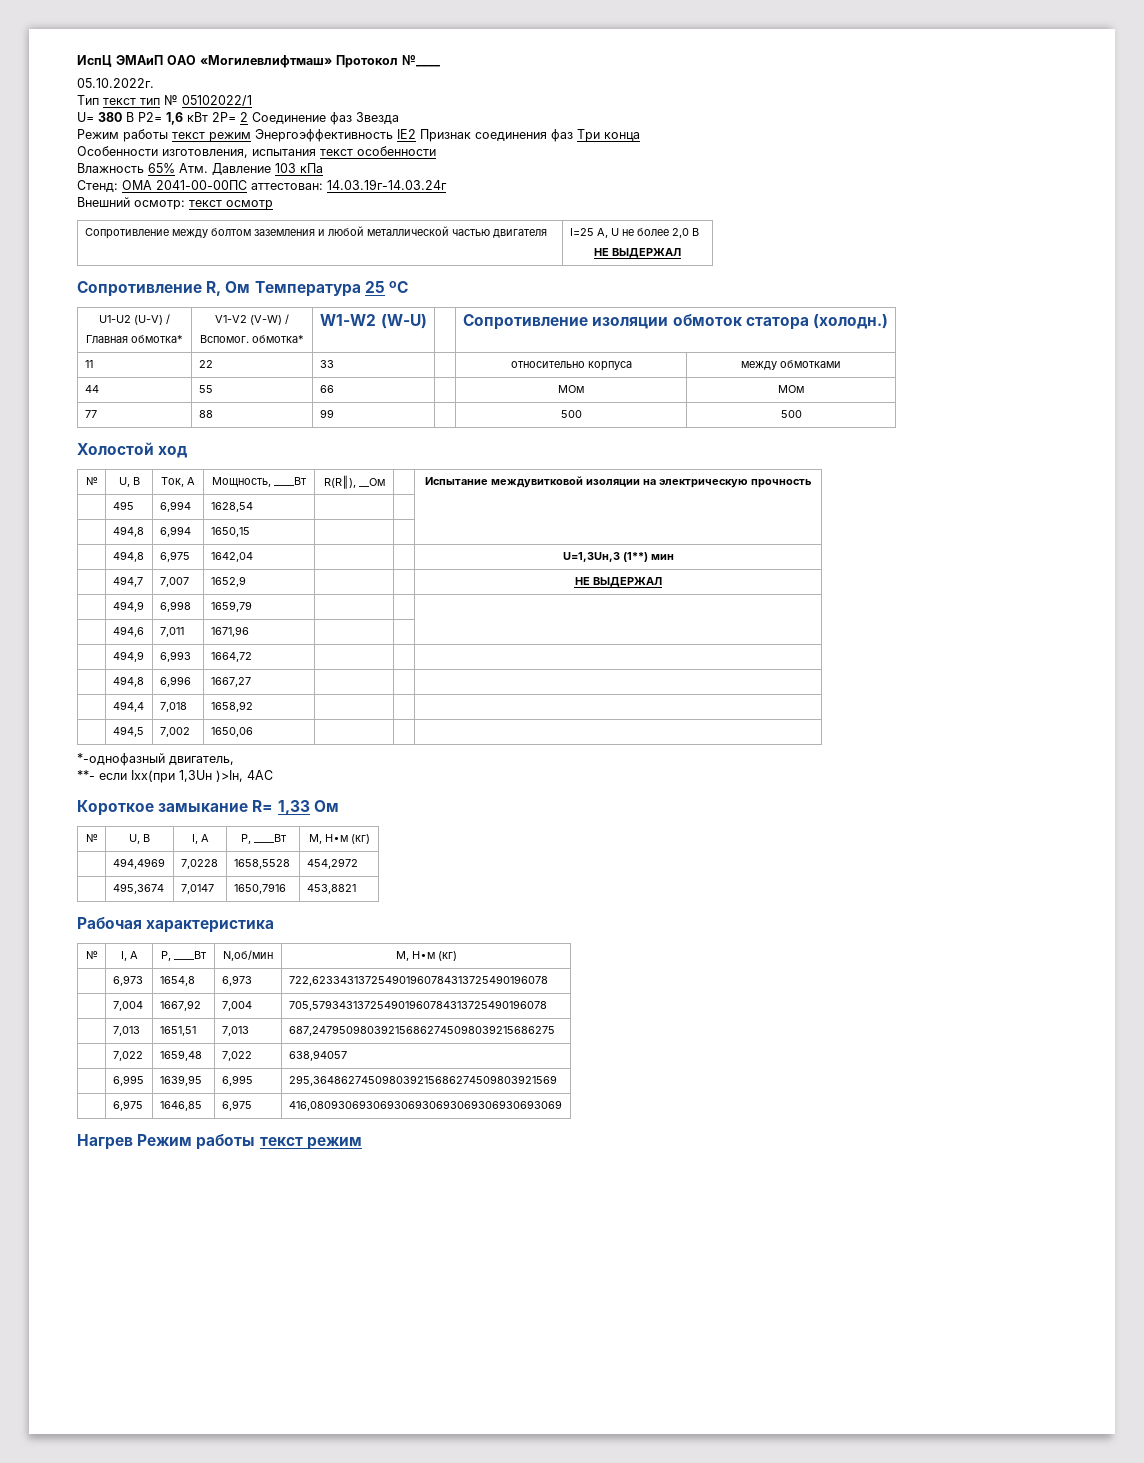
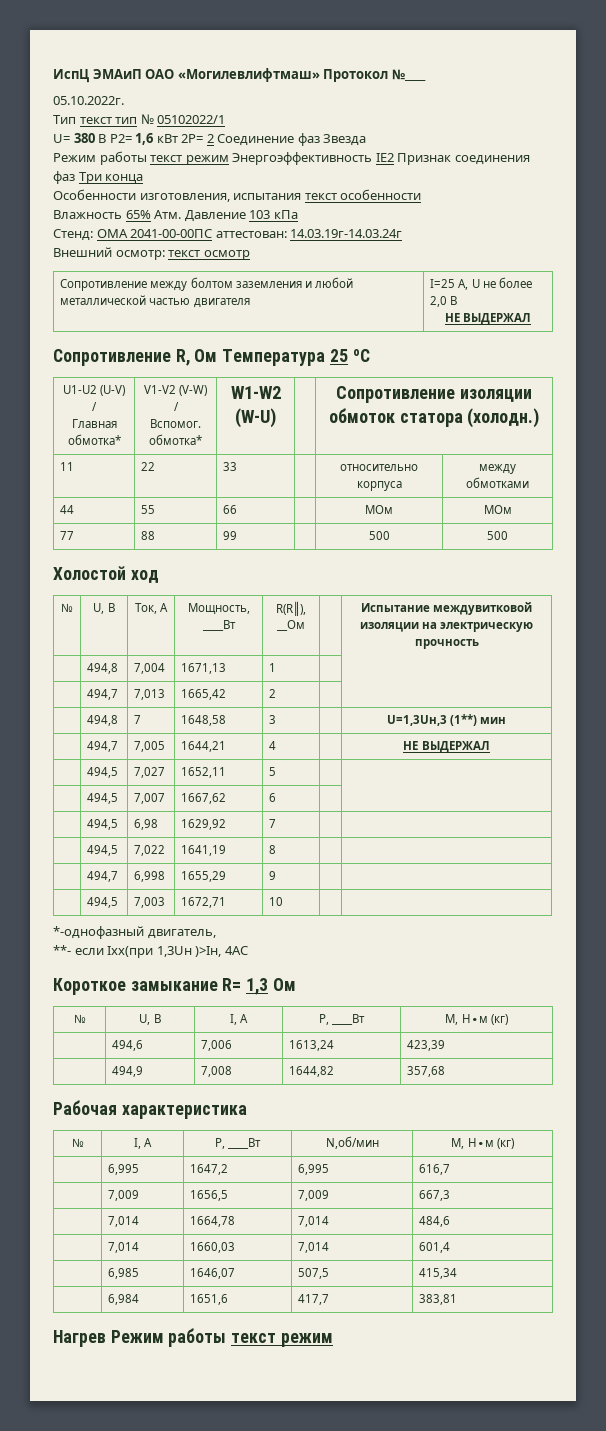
[112,501,134,510] [159,501,191,512] [210,502,253,512] [112,526,144,537] [159,526,191,537] [210,527,250,537] [112,551,144,562] [159,551,190,562] [210,552,253,562] 495 | 6,994 | 1628,54 | | | // | 494,8 | 6,994 | 1650,15 | | | // | 494,8 | 6,975 | 1642,04 | -> [87,663,119,674] [134,663,166,674] [181,663,227,674] [269,663,277,672] [87,689,119,700] [134,689,166,700] [181,689,227,700] [269,689,277,698] [87,715,119,726] [134,715,142,724] [181,715,227,726] [269,715,277,724] 494,8 | 7,004 | 1671,13 | 1 | | // | 494,7 | 7,013 | 1665,42 | 2 | | // | 494,8 | 7 | 1648,58 | 3
[159,577,189,587] [210,576,246,587] 7,007 | 1652,9 | -> [134,741,166,752] [181,741,227,752] [269,741,277,750] 7,005 | 1644,21 | 4
[112,601,144,612] [159,601,191,612] [210,601,252,612] [112,626,144,637] [159,627,184,637] [210,626,249,637] [112,651,144,662] [159,651,191,662] [210,652,252,662] [112,676,144,687] [159,676,191,687] [210,677,251,687] [112,701,144,712] [159,702,187,712] [210,701,253,712] [112,726,144,737] [159,727,190,737] [210,727,253,737] 494,9 | 6,998 | 1659,79 | | | // | 494,6 | 7,011 | 1671,96 | | | // | 494,9 | 6,993 | 1664,72 | | | // | 494,8 | 6,996 | 1667,27 | | | // | 494,4 | 7,018 | 1658,92 | | | // | 494,5 | 7,002 | 1650,06 | -> [87,767,119,778] [134,767,166,778] [181,767,227,778] [269,767,277,776] [87,793,119,804] [134,793,166,804] [181,793,227,804] [269,793,277,802] [87,819,119,830] [134,819,159,830] [181,819,227,830] [269,819,277,828] [87,845,119,856] [134,845,166,856] [181,845,227,856] [269,845,277,854] [87,871,119,882] [134,871,166,882] [181,871,227,882] [269,871,277,880] [87,897,119,908] [134,897,166,908] [181,897,227,908] [269,897,284,906] 494,5 | 7,027 | 1652,11 | 5 | | // | 494,5 | 7,007 | 1667,62 | 6 | | // | 494,5 | 6,98 | 1629,92 | 7 | | // | 494,5 | 7,022 | 1641,19 | 8 | | // | 494,7 | 6,998 | 1655,29 | 9 | | // | 494,5 | 7,003 | 1672,71 | 10
[277,800,310,815] 1,33 -> [246,978,269,995] 1,3
[112,858,165,869] [180,859,218,869] [233,859,290,869] [306,858,358,869] [112,883,164,894] [180,884,214,894] [233,883,286,894] [306,884,356,894] 494,4969 | 7,0228 | 1658,5528 | 454,2972 // | 495,3674 | 7,0147 | 1650,7916 | 453,8821 -> [112,1040,144,1051] [201,1040,233,1051] [289,1040,335,1051] [407,1040,446,1051] [112,1066,144,1077] [201,1066,233,1077] [289,1066,335,1077] [407,1066,446,1077] 494,6 | 7,006 | 1613,24 | 423,39 // | 494,9 | 7,008 | 1644,82 | 357,68
[112,975,143,986] [159,976,195,986] [221,975,252,986] [288,975,548,986] [112,1001,143,1011] [159,1000,201,1011] [221,1001,252,1011] [288,1000,547,1011] [112,1026,140,1036] [159,1026,196,1036] [221,1026,249,1036] [288,1025,555,1036] [112,1051,143,1061] [159,1050,202,1061] [221,1051,252,1061] [288,1050,347,1061] [112,1075,144,1086] [159,1075,202,1086] [221,1075,253,1086] [288,1075,557,1086] [112,1100,143,1111] [159,1101,202,1111] [221,1100,252,1111] [288,1100,562,1111] 6,973 | 1654,8 | 6,973 | 722,623343137254901960784313725490196078 // | 7,004 | 1667,92 | 7,004 | 705,579343137254901960784313725490196078 // | 7,013 | 1651,51 | 7,013 | 687,247950980392156862745098039215686275 // | 7,022 | 1659,48 | 7,022 | 638,94057 // | 6,995 | 1639,95 | 6,995 | 295,364862745098039215686274509803921569 // | 6,975 | 1646,85 | 6,975 | 416,080930693069306930693069306930693069 -> [108,1164,140,1175] [190,1164,229,1175] [298,1164,330,1175] [419,1164,451,1175] [108,1190,140,1201] [190,1190,229,1201] [298,1190,330,1201] [419,1190,451,1201] [108,1216,140,1227] [190,1216,236,1227] [298,1216,330,1227] [419,1216,451,1227] [108,1242,140,1253] [190,1242,236,1253] [298,1242,330,1253] [419,1242,451,1253] [108,1268,140,1279] [190,1268,236,1279] [298,1268,330,1279] [419,1268,458,1279] [108,1294,140,1305] [190,1294,229,1305] [298,1294,330,1305] [419,1294,458,1305] 6,995 | 1647,2 | 6,995 | 616,7 // | 7,009 | 1656,5 | 7,009 | 667,3 // | 7,014 | 1664,78 | 7,014 | 484,6 // | 7,014 | 1660,03 | 7,014 | 601,4 // | 6,985 | 1646,07 | 507,5 | 415,34 // | 6,984 | 1651,6 | 417,7 | 383,81

